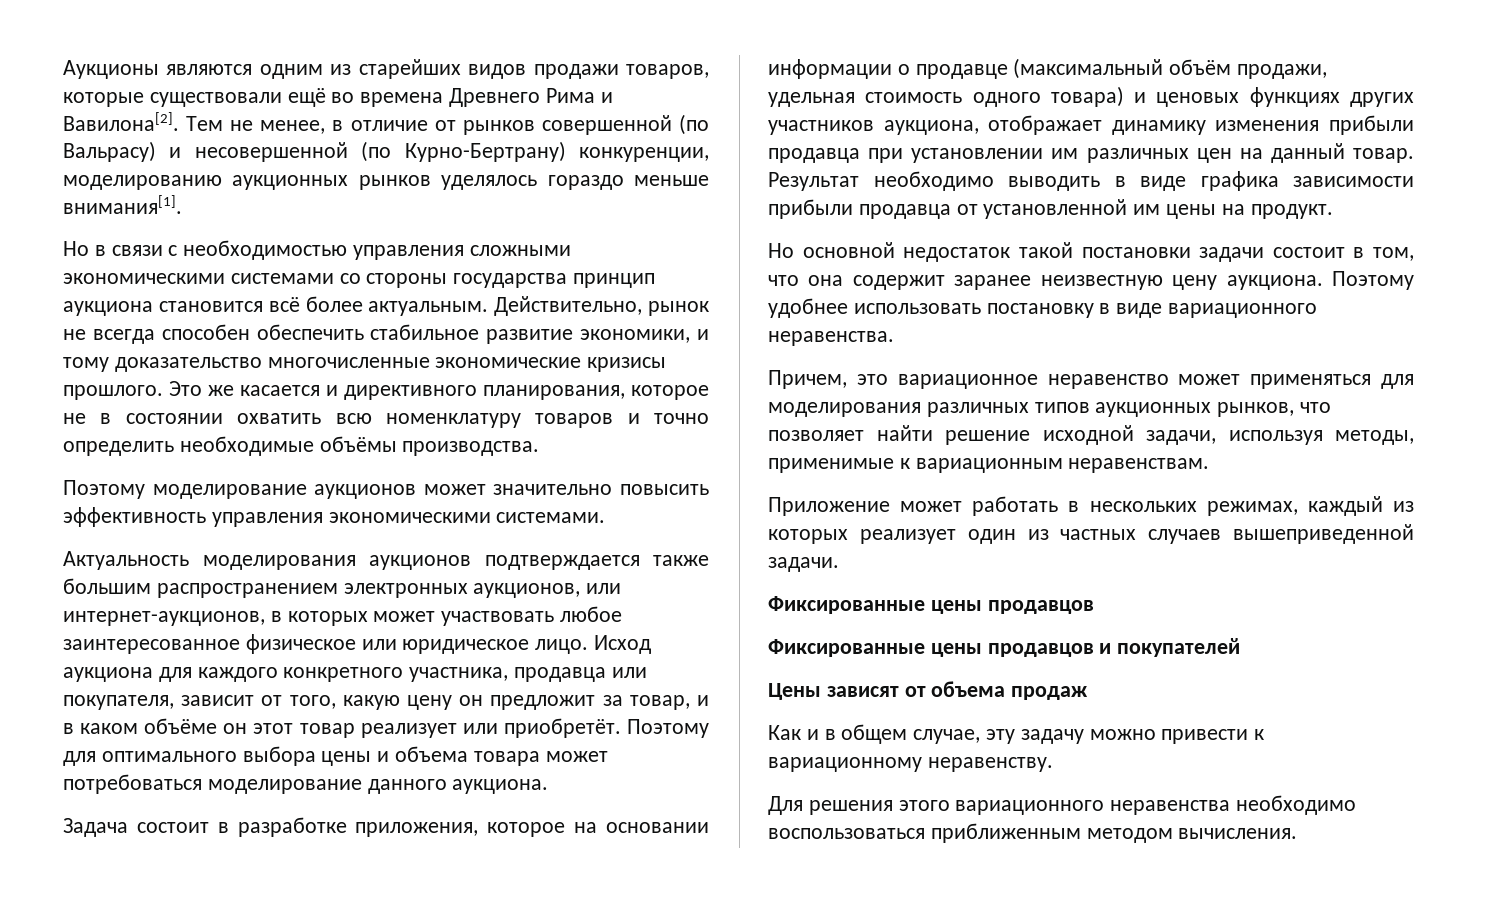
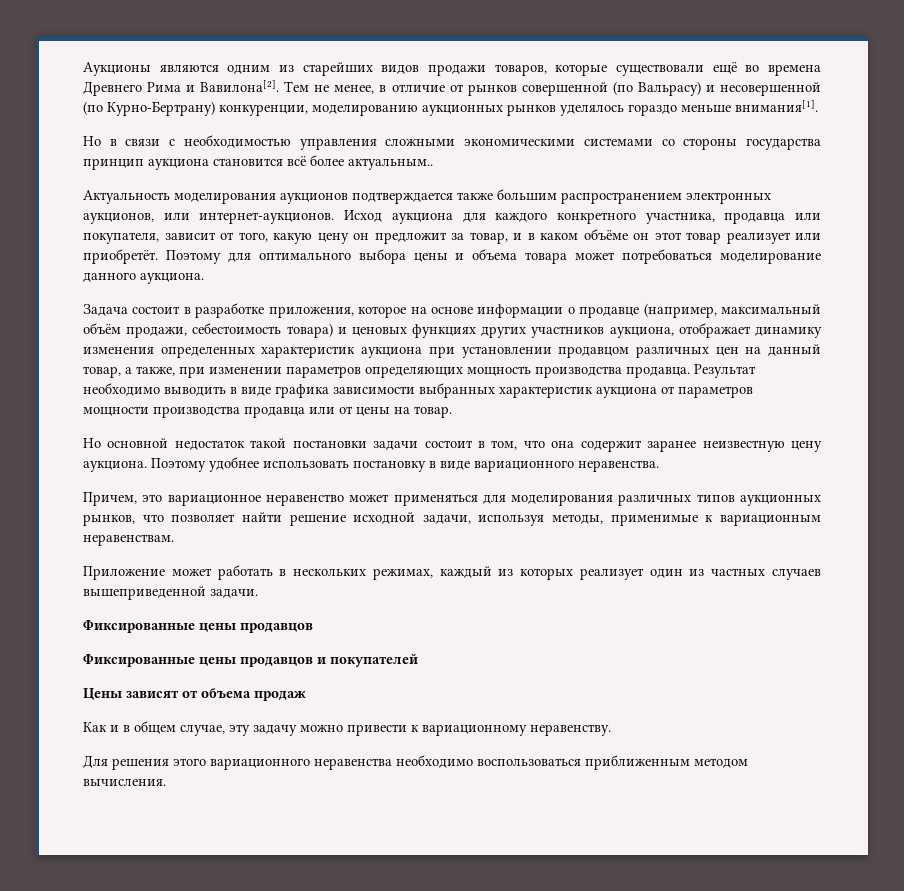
[368,296,709,316] [63,324,709,344] [63,357,667,372] [63,381,709,400] [63,413,709,428] [63,436,540,456] [63,480,709,499] [63,507,606,527] актуальным. Действительно, рынок не всегда способен обеспечить стабильное развитие экономики, и тому доказательство многочисленные экономические кризисы прошлого. Это же касается и директивного планирования, которое не в состоянии охватить всю номенклатуру товаров и точно определить необходимые объёмы производства. // Поэтому моделирование аукционов может значительно повысить эффективность управления экономическими системами. -> [348,158,433,170] актуальным..
[63,606,623,626] [63,634,589,654] интернет-аукционов, в которых может участвовать любое заинтересованное физическое или юридическое лицо. -> [199,212,335,224] интернет-аукционов.
[606,822,709,833] основании -> [430,307,473,314] основе
[1013,58,1328,79] [768,92,1041,107] (максимальный объём продажи, удельная стоимость одного -> [643,303,821,318] [83,323,282,338] (например, максимальный объём продажи, себестоимость
[1329,115,1414,135] [768,148,860,163] прибыли продавца -> [160,346,423,358] определенных характеристик аукциона
[1051,148,1079,159] им -> [558,346,630,358] продавцом
[1353,148,1414,163] товар. -> [83,366,690,378] товар, а также, при изменении параметров определяющих мощность производства продавца.
[768,199,1161,219] прибыли продавца от установленной им -> [419,383,753,398] [83,406,353,418] выбранных характеристик аукциона от параметров мощности производства продавца или от
[1250,204,1333,219] продукт. -> [414,406,452,418] товар.

